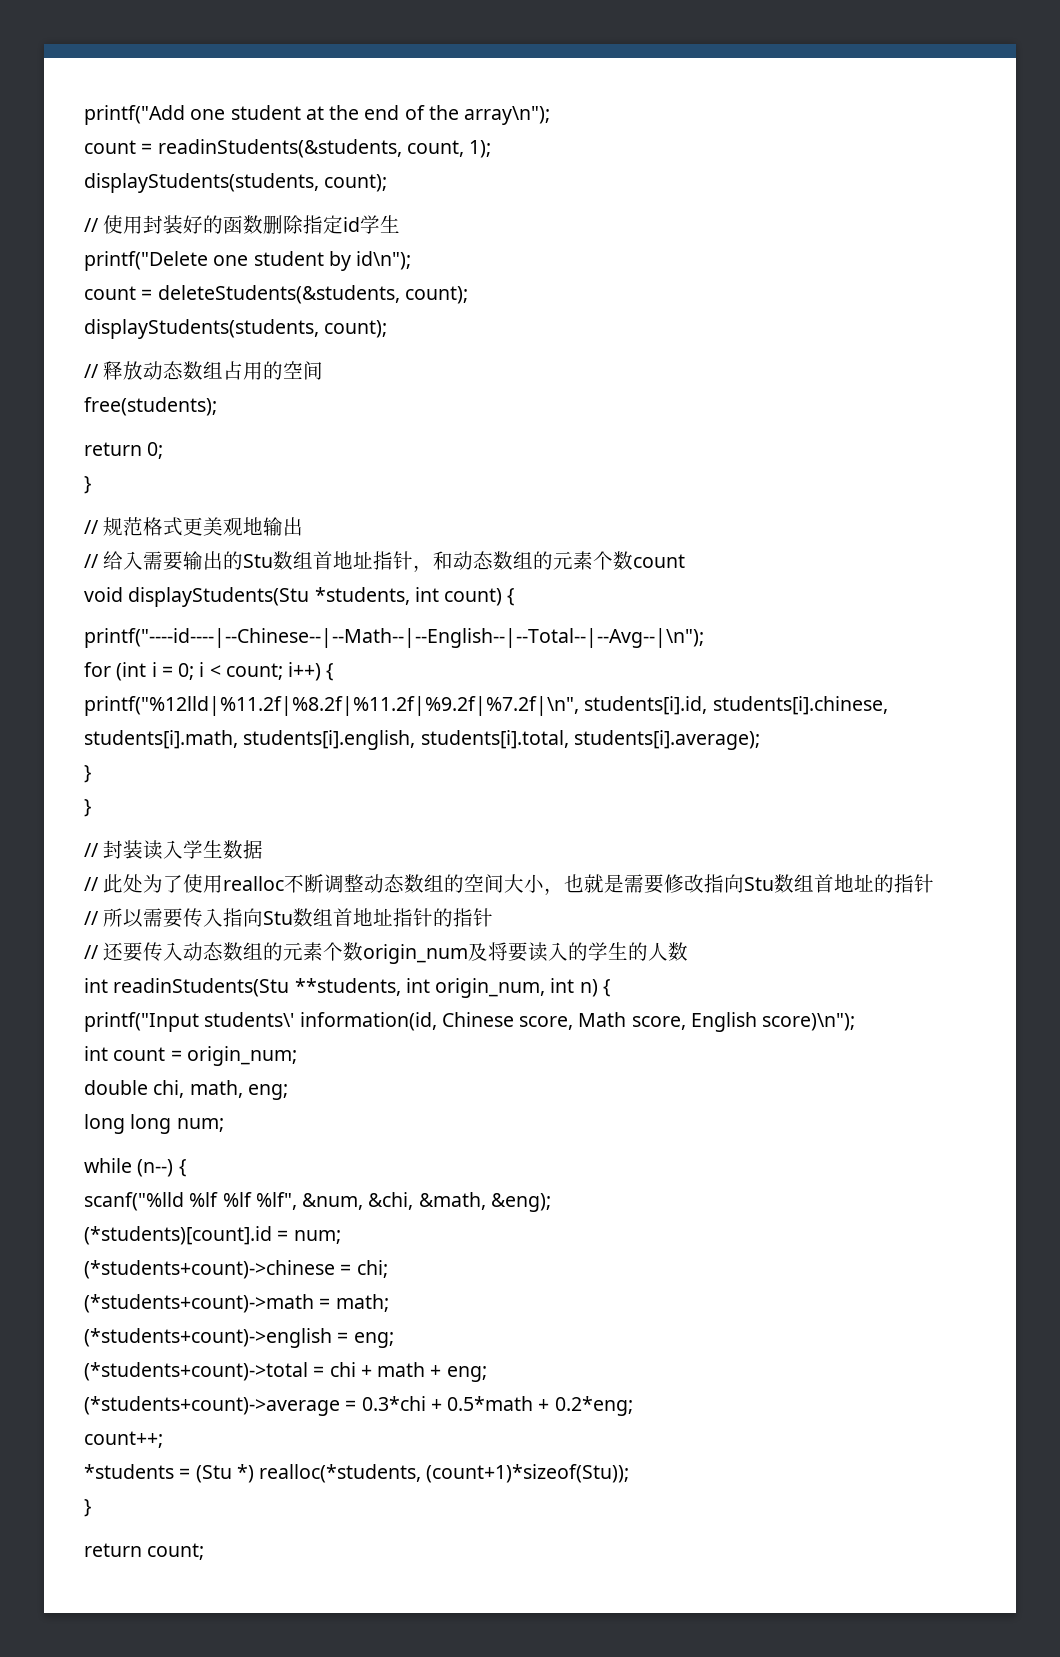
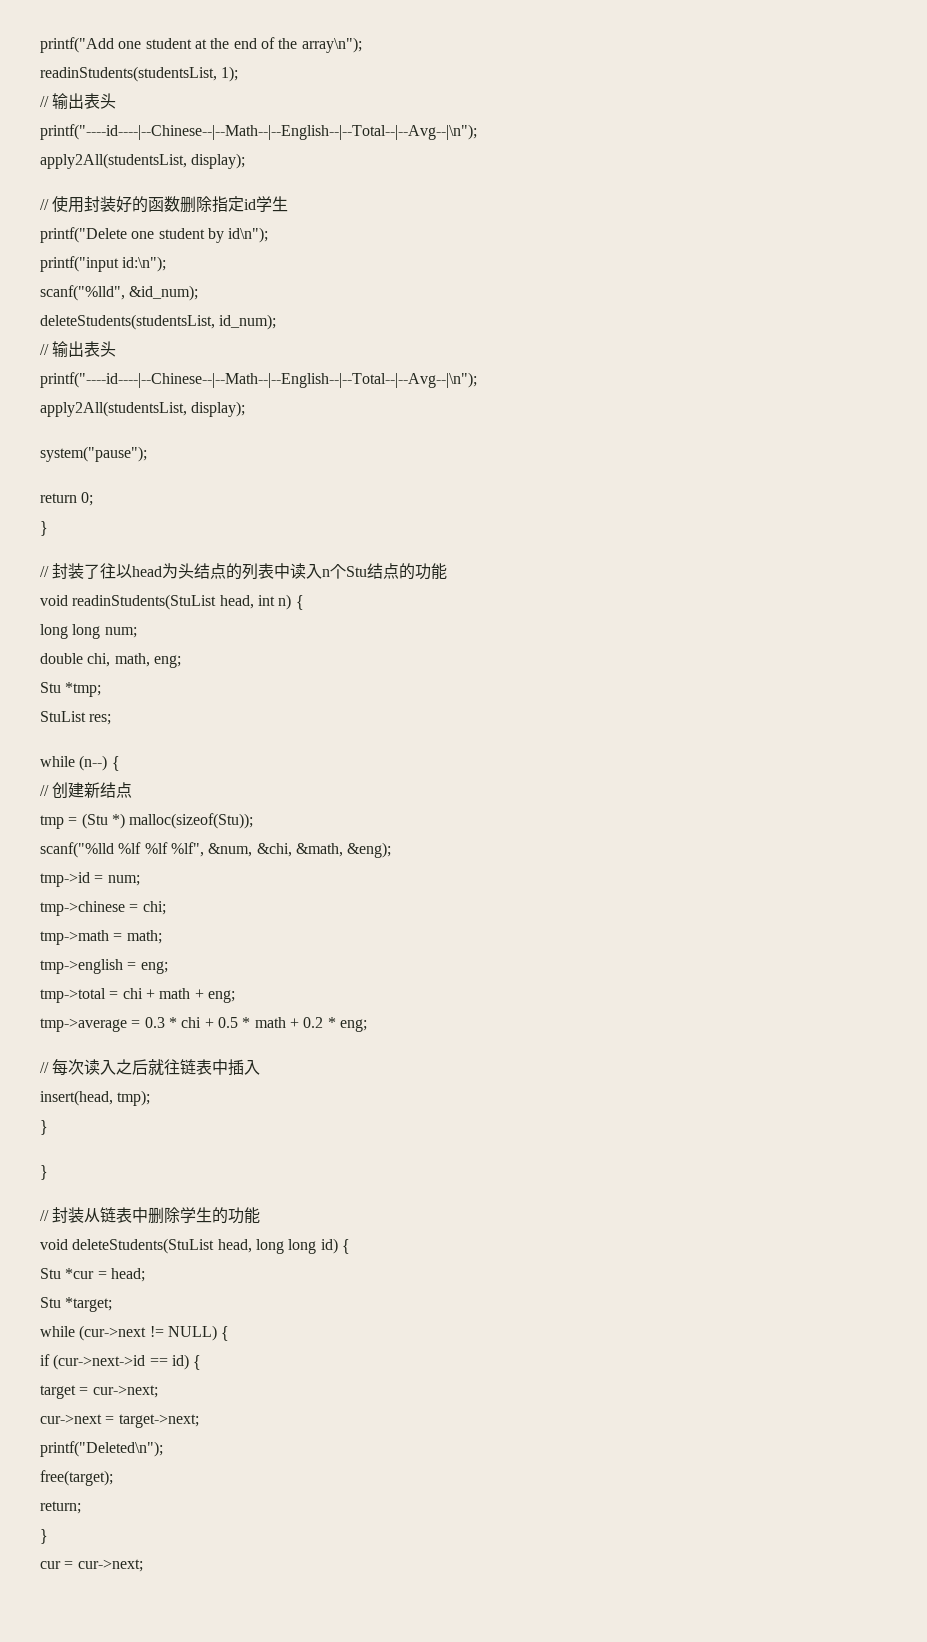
[84,139,492,158] [84,173,388,193] count = readinStudents(&students, count, 1); // displayStudents(students, count); -> [40,66,239,82] [40,93,117,109] [40,124,477,140] [40,153,246,169] readinStudents(studentsList, 1); // // 输出表头 // printf("----id----|--Chinese--|--Math--|--English--|--Total--|--Avg--|\n"); // apply2All(studentsList, display);
[84,285,468,304] [84,319,388,339] [84,361,324,380] [84,397,217,416] [84,442,164,459] [84,476,91,494] [84,517,304,536] [84,551,686,572] [84,587,515,607] [84,628,704,648] [84,662,334,681] [84,696,888,716] [84,730,760,750] [84,765,91,783] [84,799,91,817] [84,840,264,860] [84,874,935,895] [84,908,494,928] [84,942,689,964] [84,978,610,998] [84,1012,856,1032] [84,1046,297,1066] count = deleteStudents(&students, count); // displayStudents(students, count); // // 释放动态数组占用的空间 // free(students); // return 0; // } // // 规范格式更美观地输出 // // 给入需要输出的Stu数组首地址指针，和动态数组的元素个数count // void displayStudents(Stu *students, int count) { // printf("----id----|--Chinese--|--Math--|--English--|--Total--|--Avg--|\n"); // for (int i = 0; i < count; i++) { // printf("%12lld|%11.2f|%8.2f|%11.2f|%9.2f|%7.2f|\n", students[i].id, students[i].chinese, students[i].math, students[i].english, students[i].total, students[i].average); // } // } // // 封装读入学生数据 // // 此处为了使用realloc不断调整动态数组的空间大小，也就是需要修改指向Stu数组首地址的指针 // // 所以需要传入指向Stu数组首地址指针的指针 // // 还要传入动态数组的元素个数origin_num及将要读入的学生的人数 // int readinStudents(Stu **students, int origin_num, int n) { // printf("Input students\' information(id, Chinese score, Math score, English score)\n"); // int count = origin_num; -> [40,256,167,272] [40,285,199,301] [40,314,277,330] [40,341,117,357] [40,372,477,388] [40,401,246,417] [40,446,147,462] [40,492,94,506] [40,521,48,536] [40,563,448,580] [40,594,304,610] [40,624,137,639] printf("input id:\n"); // scanf("%lld", &id_num); // deleteStudents(studentsList, id_num); // // 输出表头 // printf("----id----|--Chinese--|--Math--|--English--|--Total--|--Avg--|\n"); // apply2All(studentsList, display); // system("pause"); // return 0; // } // // 封装了往以head为头结点的列表中读入n个Stu结点的功能 // void readinStudents(StuList head, int n) { // long long num;
[84,1114,224,1134] long long num; -> [40,682,102,697] [40,711,112,725] Stu *tmp; // StuList res;
(186, 1168) none -> [40,782,133,799] [40,813,254,829] // // 创建新结点 // tmp = (Stu *) malloc(sizeof(Stu));
[84,1226,272,1245] (*students)[count].id -> [40,872,90,887] tmp->id
[84,1260,335,1279] (*students+count)->chinese -> [40,901,125,916] tmp->chinese
[84,1294,314,1313] (*students+count)->math -> [40,930,109,945] tmp->math
[84,1328,332,1348] (*students+count)->english -> [40,959,123,974] tmp->english
[84,1362,308,1381] (*students+count)->total -> [40,988,106,1003] tmp->total
[84,1396,633,1416] [84,1431,163,1448] [84,1464,630,1483] [84,1499,91,1517] [84,1543,205,1560] (*students+count)->average = 0.3*chi + 0.5*math + 0.2*eng; // count++; // *students = (Stu *) realloc(*students, (count+1)*sizeof(Stu)); // } // return count; -> [40,1017,367,1032] [40,1059,261,1076] [40,1090,151,1106] [40,1120,48,1135] [40,1165,48,1180] [40,1207,261,1224] [40,1238,350,1254] [40,1268,145,1282] [40,1297,113,1312] [40,1325,230,1341] [40,1354,202,1370] [40,1385,158,1399] [40,1414,199,1428] [40,1441,163,1457] [40,1470,113,1486] [40,1501,81,1514] [40,1529,48,1544] [40,1559,143,1572] tmp->average = 0.3 * chi + 0.5 * math + 0.2 * eng; // // 每次读入之后就往链表中插入 // insert(head, tmp); // } // } // // 封装从链表中删除学生的功能 // void deleteStudents(StuList head, long long id) { // Stu *cur = head; // Stu *target; // while (cur->next != NULL) { // if (cur->next->id == id) { // target = cur->next; // cur->next = target->next; // printf("Deleted\n"); // free(target); // return; // } // cur = cur->next;

